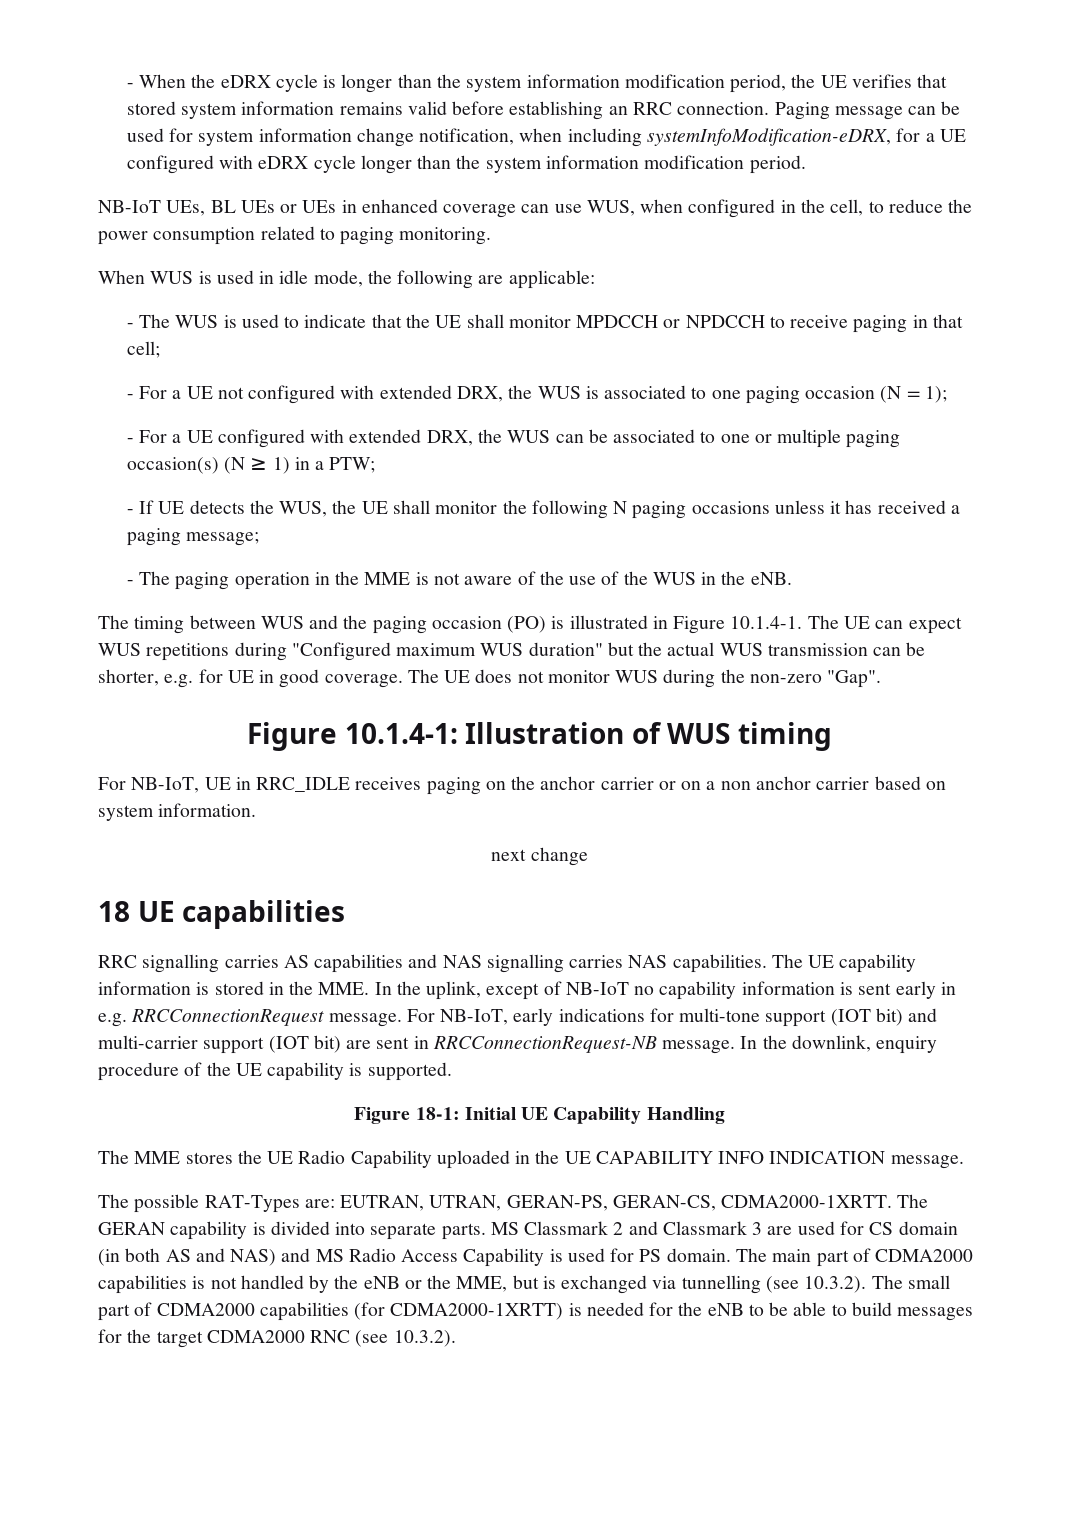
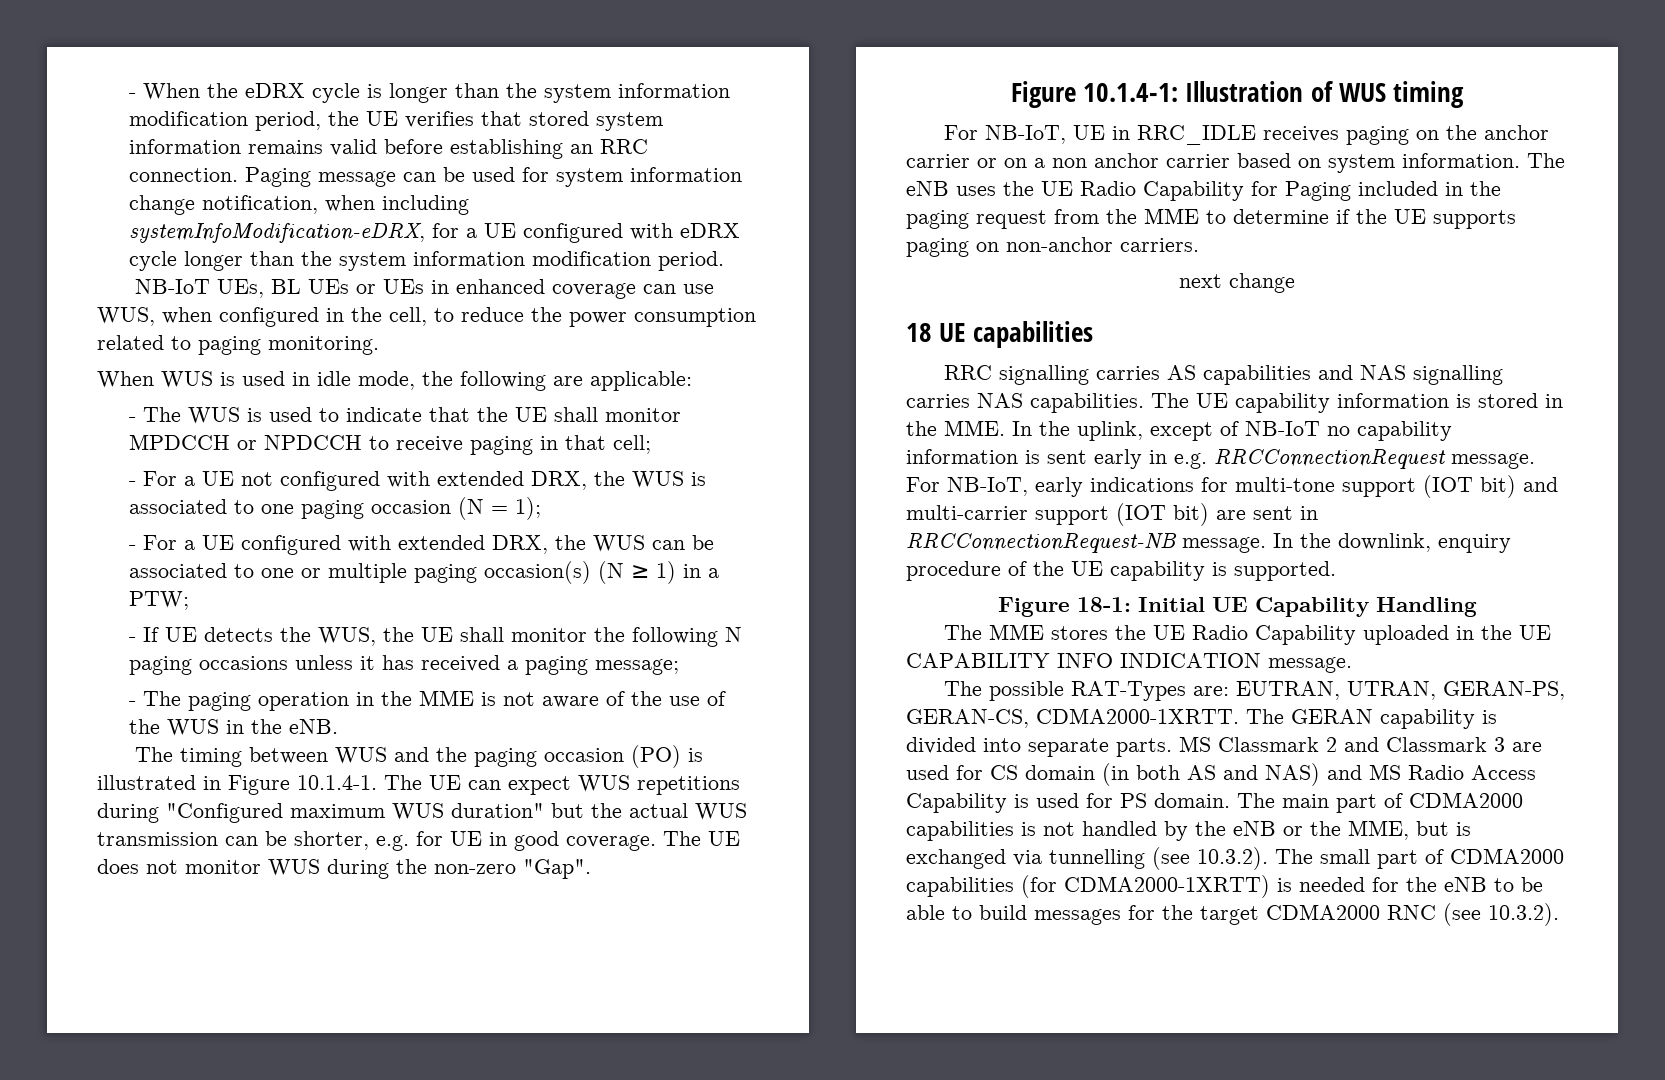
(257, 810) none -> [1527,153,1565,168] [906,181,1501,201] [906,208,1516,229] [906,237,1199,257] The eNB uses the UE Radio Capability for Paging included in the paging request from the MME to determine if the UE supports paging on non-anchor carriers.

